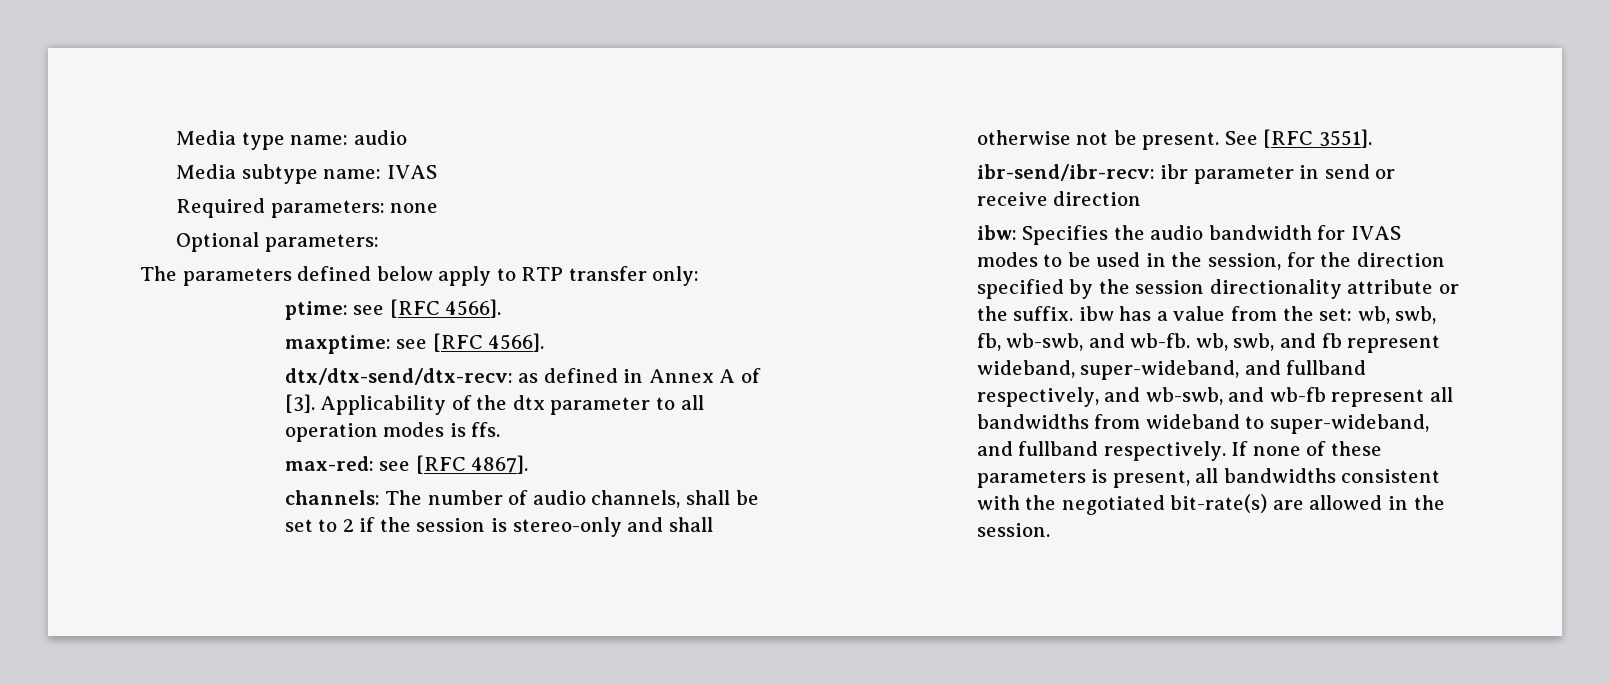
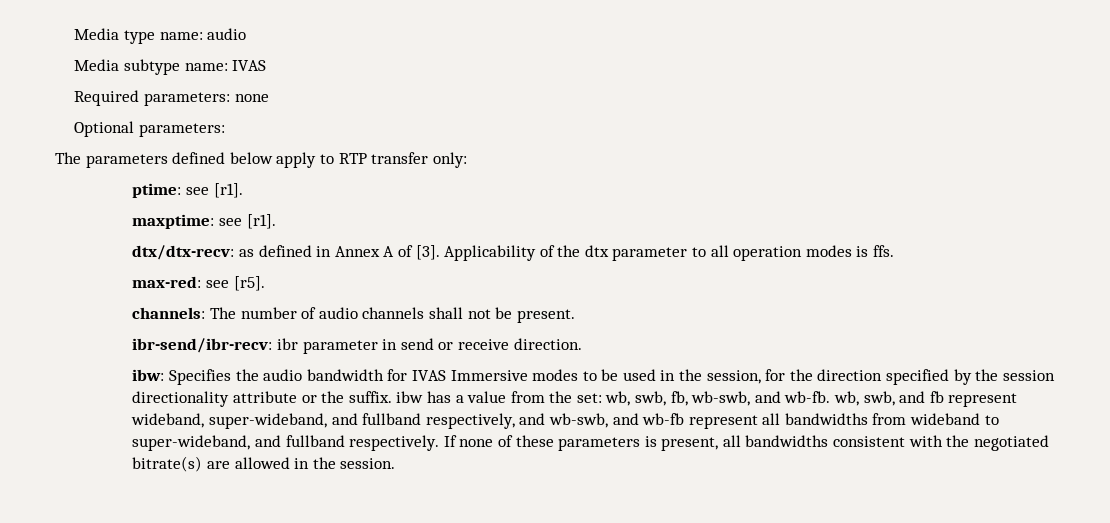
[389,299,502,318] [RFC 4566]. -> [213,183,243,198] [r1].
[432,333,545,352] [284,368,513,385] [RFC 4566]. // dtx/dtx-send/dtx-recv: -> [246,214,276,229] [132,245,235,260] [r1]. // dtx/dtx-recv:
[415,455,529,474] [RFC 4867]. -> [233,276,265,291] [r5].
[591,490,759,508] [284,517,713,537] [976,130,1071,145] channels, shall be set to 2 if the session is stereo-only and shall otherwise -> [362,307,463,319] channels shall
[1224,129,1372,148] See [RFC 3551]. -> (575, 316) none
[1053,191,1142,206] direction -> [513,338,582,350] direction.
(1401, 233) none -> [450,370,528,381] Immersive
[1170,494,1268,513] bit-rate(s) -> [132,456,203,472] bitrate(s)

